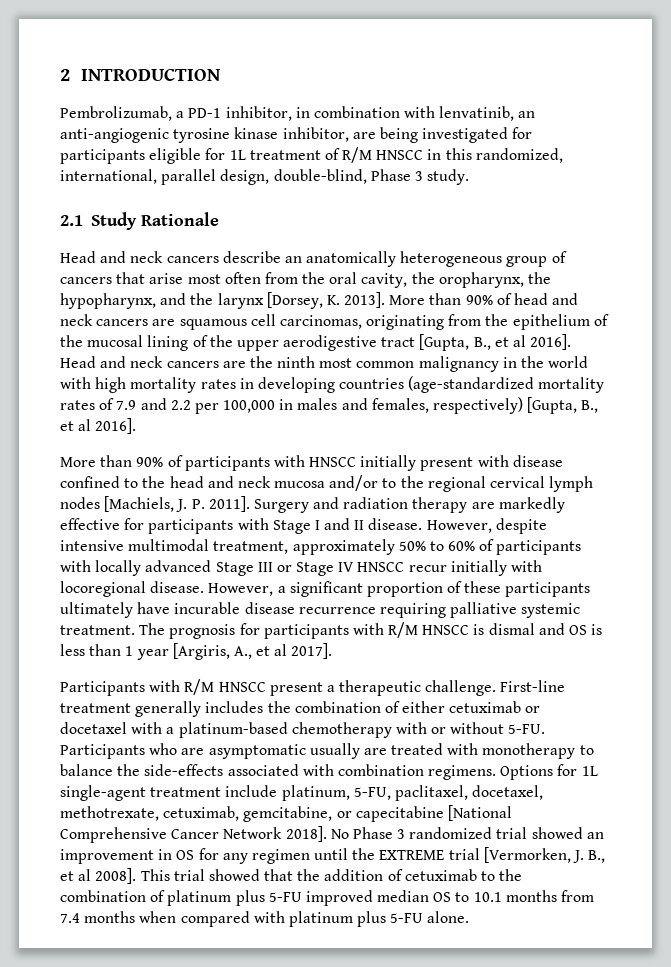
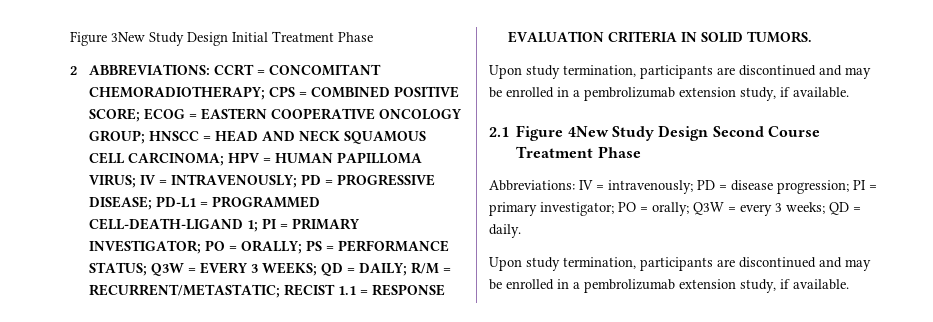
[60,68,220,81] [60,106,536,121] [60,127,533,143] [60,147,563,164] [60,169,470,185] [60,212,219,230] [60,251,567,267] [60,272,552,288] [60,292,579,309] [60,314,609,330] [60,334,572,351] [60,356,589,372] [60,376,605,393] [60,397,599,414] [60,418,137,434] [60,455,563,471] [60,475,594,492] [60,496,565,513] [60,518,547,534] [60,539,582,555] [60,560,543,576] [60,581,591,597] [60,602,581,618] [60,622,603,639] [60,643,333,660] [60,679,566,696] [60,701,541,717] [60,722,546,738] [60,743,594,759] [60,764,598,780] [60,785,544,801] [60,805,512,822] [60,826,604,843] [60,847,606,864] [60,868,523,884] [60,890,595,906] [60,911,470,927] 2 INTRODUCTION // Pembrolizumab, a PD-1 inhibitor, in combination with lenvatinib, an anti-angiogenic tyrosine kinase inhibitor, are being investigated for participants eligible for 1L treatment of R/M HNSCC in this randomized, international, parallel design, double-blind, Phase 3 study. // 2.1 Study Rationale // Head and neck cancers describe an anatomically heterogeneous group of cancers that arise most often from the oral cavity, the oropharynx, the hypopharynx, and the larynx [Dorsey, K. 2013]. More than 90% of head and neck cancers are squamous cell carcinomas, originating from the epithelium of the mucosal lining of the upper aerodigestive tract [Gupta, B., et al 2016]. Head and neck cancers are the ninth most common malignancy in the world with high mortality rates in developing countries (age-standardized mortality rates of 7.9 and 2.2 per 100,000 in males and females, respectively) [Gupta, B., et al 2016]. // More than 90% of participants with HNSCC initially present with disease confined to the head and neck mucosa and/or to the regional cervical lymph nodes [Machiels, J. P. 2011]. Surgery and radiation therapy are markedly effective for participants with Stage I and II disease. However, despite intensive multimodal treatment, approximately 50% to 60% of participants with locally advanced Stage III or Stage IV HNSCC recur initially with locoregional disease. However, a significant proportion of these participants ultimately have incurable disease recurrence requiring palliative systemic treatment. The prognosis for participants with R/M HNSCC is dismal and OS is less than 1 year [Argiris, A., et al 2017]. // Participants with R/M HNSCC present a therapeutic challenge. First-line treatment generally includes the combination of either cetuximab or docetaxel with a platinum-based chemotherapy with or without 5-FU. Participants who are asymptomatic usually are treated with monotherapy to balance the side-effects associated with combination regimens. Options for 1L single-agent treatment include platinum, 5-FU, paclitaxel, docetaxel, methotrexate, cetuximab, gemcitabine, or capecitabine [National Comprehensive Cancer Network 2018]. No Phase 3 randomized trial showed an improvement in OS for any regimen until the EXTREME trial [Vermorken, J. B., et al 2008]. This trial showed that the addition of cetuximab to the combination of platinum plus 5-FU improved median OS to 10.1 months from 7.4 months when compared with platinum plus 5-FU alone. -> [70,31,373,46] [70,64,381,76] [88,86,459,100] [88,108,462,122] [88,130,426,144] [88,152,422,166] [88,174,435,188] [88,196,320,210] [88,218,360,232] [88,240,449,254] [88,262,451,276] [88,284,445,298] [507,31,812,43] [489,65,871,79] [489,87,849,101] [489,125,820,141] [516,146,641,158] [489,180,877,194] [489,202,861,216] [489,224,521,238] [489,257,871,271] [489,279,849,293] Figure 3New Study Design Initial Treatment Phase // 2 ABBREVIATIONS: CCRT = CONCOMITANT CHEMORADIOTHERAPY; CPS = COMBINED POSITIVE SCORE; ECOG = EASTERN COOPERATIVE ONCOLOGY GROUP; HNSCC = HEAD AND NECK SQUAMOUS CELL CARCINOMA; HPV = HUMAN PAPILLOMA VIRUS; IV = INTRAVENOUSLY; PD = PROGRESSIVE DISEASE; PD-L1 = PROGRAMMED CELL-DEATH-LIGAND 1; PI = PRIMARY INVESTIGATOR; PO = ORALLY; PS = PERFORMANCE STATUS; Q3W = EVERY 3 WEEKS; QD = DAILY; R/M = RECURRENT/METASTATIC; RECIST 1.1 = RESPONSE EVALUATION CRITERIA IN SOLID TUMORS. // Upon study termination, participants are discontinued and may be enrolled in a pembrolizumab extension study, if available. // 2.1 Figure 4New Study Design Second Course Treatment Phase // Abbreviations: IV = intravenously; PD = disease progression; PI = primary investigator; PO = orally; Q3W = every 3 weeks; QD = daily. // Upon study termination, participants are discontinued and may be enrolled in a pembrolizumab extension study, if available.

